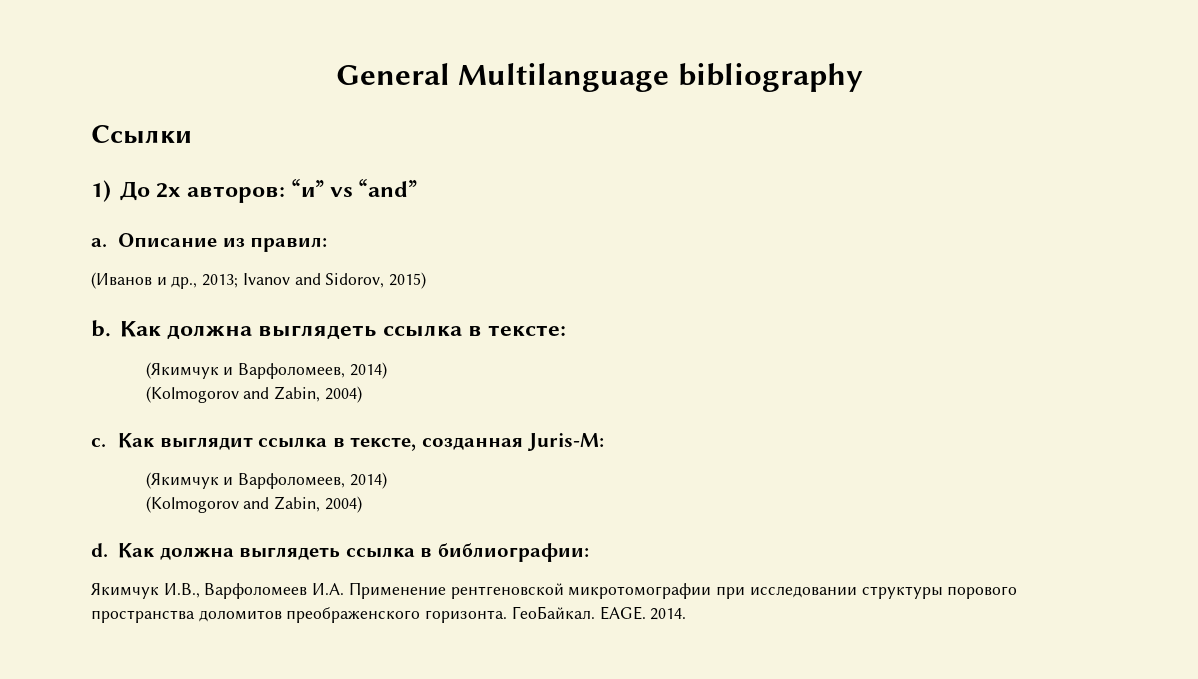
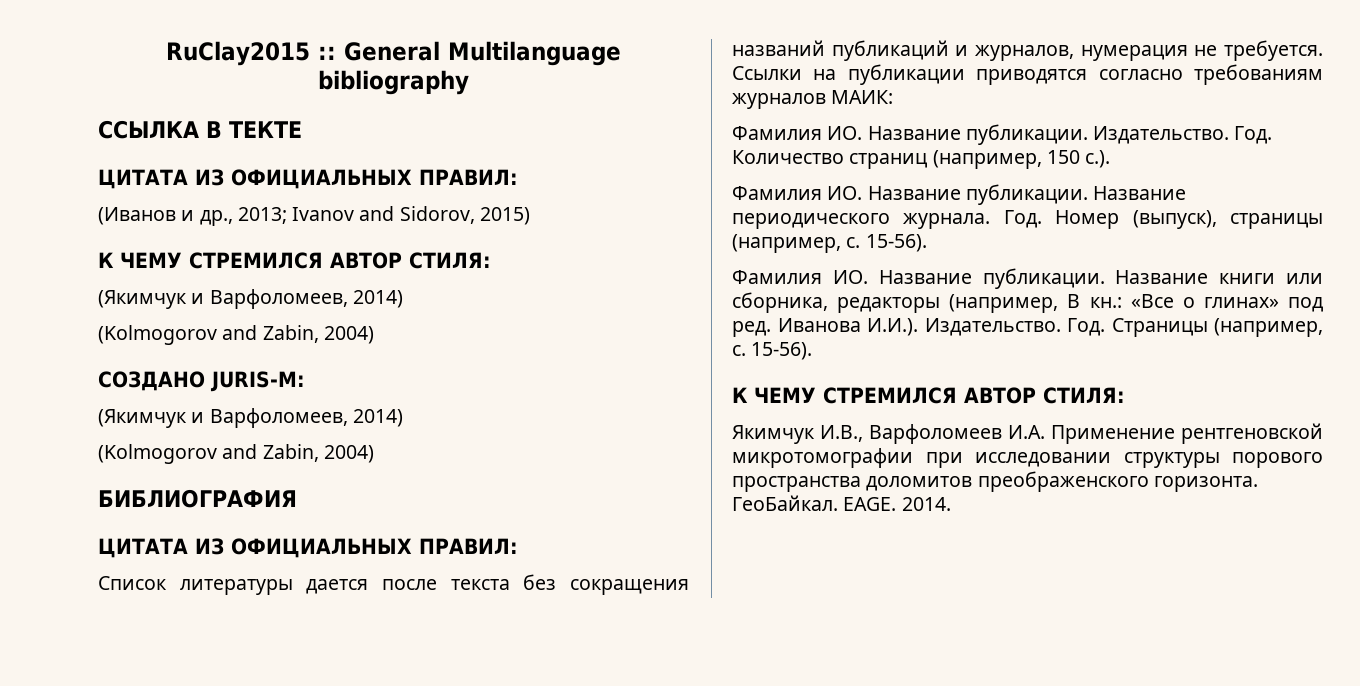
(335, 74) none -> [166,41,336,66] RuClay2015 ::
[91,125,192,144] [91,179,418,203] [91,233,328,252] Ссылки // 1) До 2х авторов: “и” vs “and” // a. Описание из правил: -> [98,120,302,139] [98,169,518,189] ССЫЛКА В ТЕКТЕ // ЦИТАТА ИЗ ОФИЦИАЛЬНЫХ ПРАВИЛ:
[91,320,567,340] [145,362,387,379] [145,386,362,403] [91,433,604,451] [145,472,387,489] [145,496,362,513] [91,543,590,562] b. Как должна выглядеть ссылка в тексте: // (Якимчук и Варфоломеев, 2014) // (Kolmogorov and Zabin, 2004) // c. Как выглядит ссылка в тексте, созданная Juris-M: // (Якимчук и Варфоломеев, 2014) // (Kolmogorov and Zabin, 2004) // d. Как должна выглядеть ссылка в библиографии: -> [98,252,491,269] [98,289,403,309] [98,325,374,345] [98,371,305,392] [98,408,403,428] [98,444,374,464] [98,489,297,508] [98,538,518,558] [98,574,689,595] [732,40,1323,61] [732,64,1323,85] [732,90,894,109] [732,124,1273,145] [732,150,1111,169] [732,184,1187,205] [732,210,1323,229] [732,234,927,253] [732,268,1323,289] [732,292,1323,313] [732,318,1323,337] [732,342,813,360] [732,387,1125,404] К ЧЕМУ СТРЕМИЛСЯ АВТОР СТИЛЯ: // (Якимчук и Варфоломеев, 2014) // (Kolmogorov and Zabin, 2004) // СОЗДАНО JURIS-M: // (Якимчук и Варфоломеев, 2014) // (Kolmogorov and Zabin, 2004) // БИБЛИОГРАФИЯ // ЦИТАТА ИЗ ОФИЦИАЛЬНЫХ ПРАВИЛ: // Список литературы дается после текста без сокращения названий публикаций и журналов, нумерация не требуется. Ссылки на публикации приводятся согласно требованиям журналов МАИК: // Фамилия ИО. Название публикации. Издательство. Год. Количество страниц (например, 150 с.). // Фамилия ИО. Название публикации. Название периодического журнала. Год. Номер (выпуск), страницы (например, с. 15-56). // Фамилия ИО. Название публикации. Название книги или сборника, редакторы (например, В кн.: «Все о глинах» под ред. Иванова И.И.). Издательство. Год. Страницы (например, с. 15-56). // К ЧЕМУ СТРЕМИЛСЯ АВТОР СТИЛЯ:

